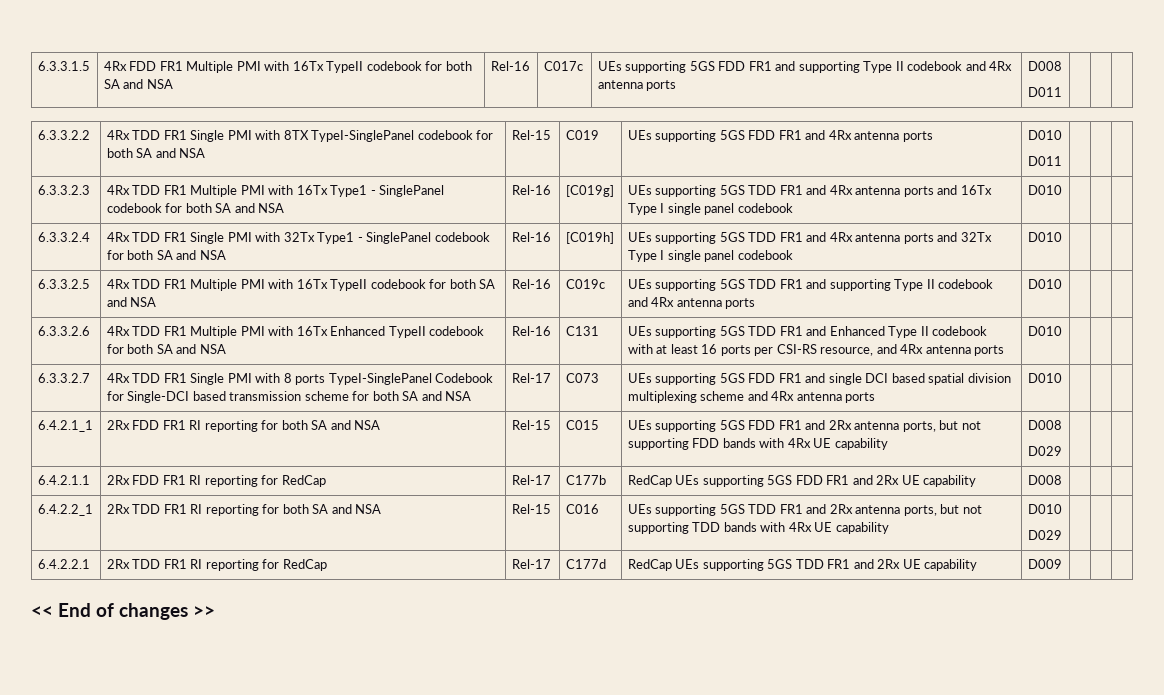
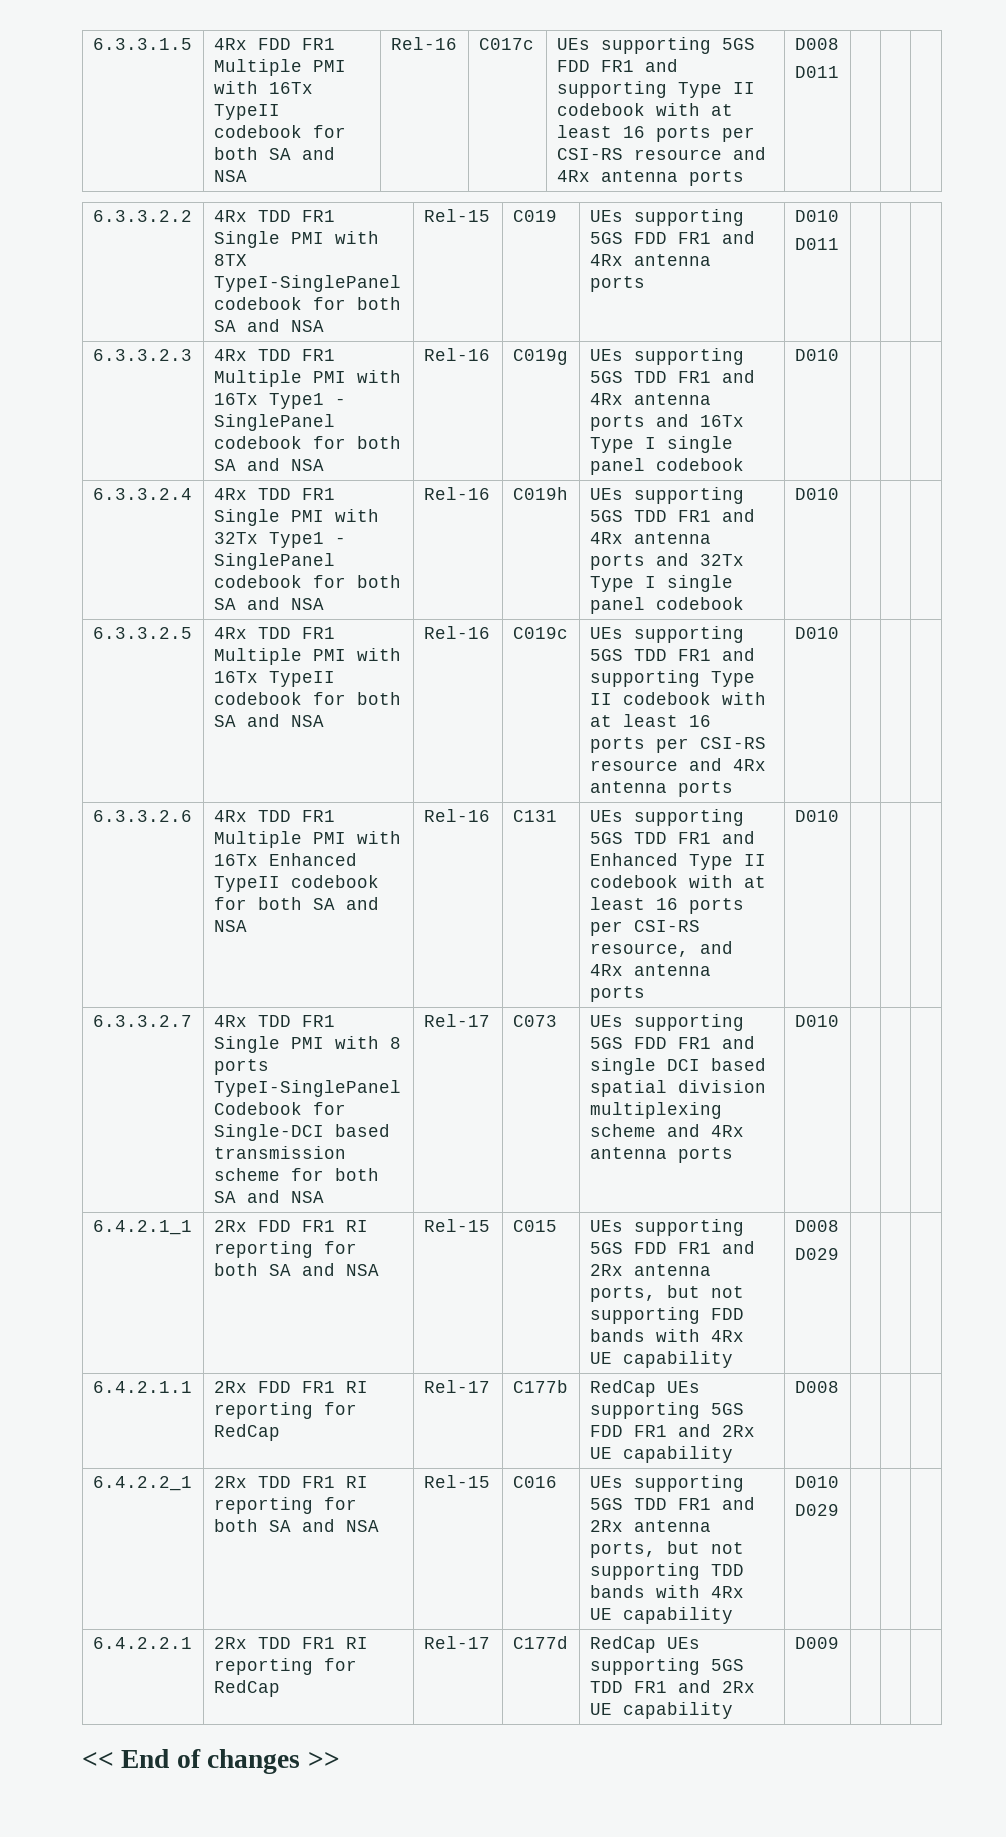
(963, 66) none -> [655,103,733,116] [556,125,755,142] [556,148,722,160] with at least 16 ports per CSI-RS resource
[565,185,614,197] [C019g] -> [512,349,568,365] C019g
[565,232,614,244] [C019h] -> [512,487,568,500] C019h
(994, 284) none -> [721,692,766,705] [589,714,711,727] [589,737,766,753] [589,760,678,771] with at least 16 ports per CSI-RS resource

